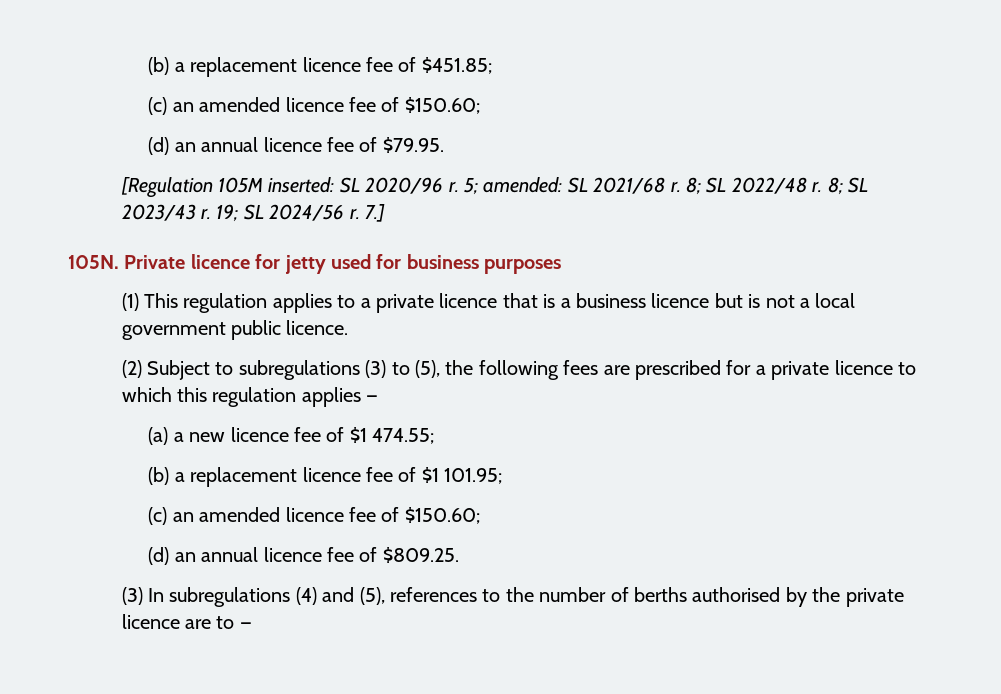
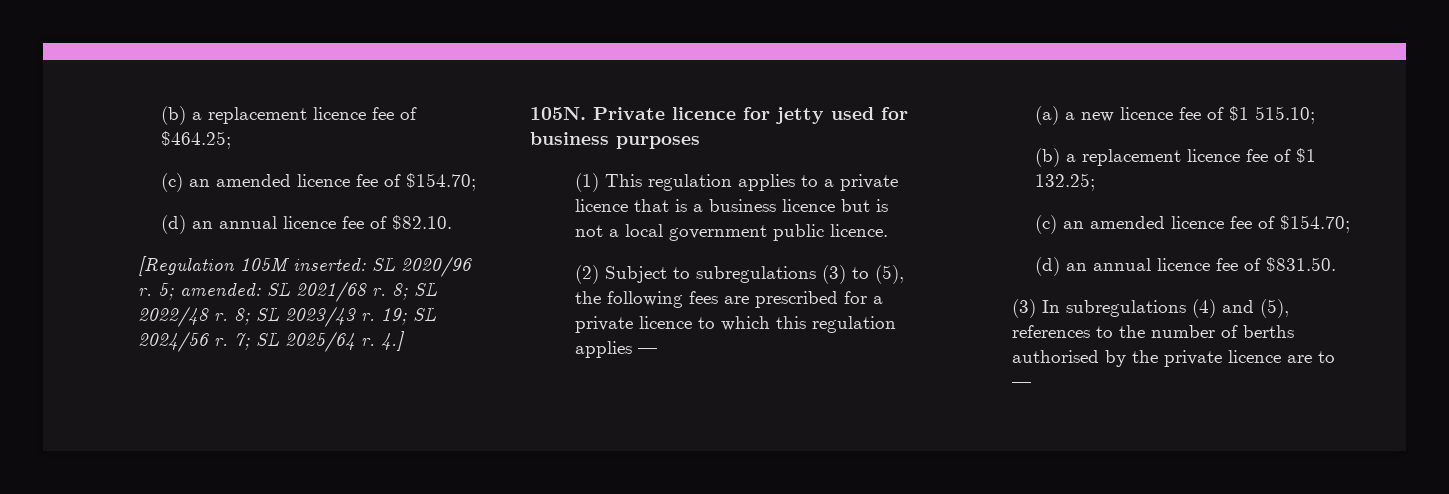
[148,57,492,77] [148,97,480,115] [148,137,444,155] (b) a replacement licence fee of $451.85; // (c) an amended licence fee of $150.60; // (d) an annual licence fee of $79.95. -> [160,106,417,125] [160,131,231,149] [160,173,476,192] [160,215,452,234] (b) a replacement licence fee of $464.25; // (c) an amended licence fee of $154.70; // (d) an annual licence fee of $82.10.
[364,204,385,222] 7.] -> [234,331,406,352] 7; SL 2025/64 r. 4.]
[372,428,435,444] 474.55; -> [1254,106,1315,124] 515.10;
[444,468,503,484] [148,507,480,525] [148,547,459,565] 101.95; // (c) an amended licence fee of $150.60; // (d) an annual licence fee of $809.25. -> [1034,173,1095,191] [1034,215,1350,234] [1034,257,1336,276] 132.25; // (c) an amended licence fee of $154.70; // (d) an annual licence fee of $831.50.

